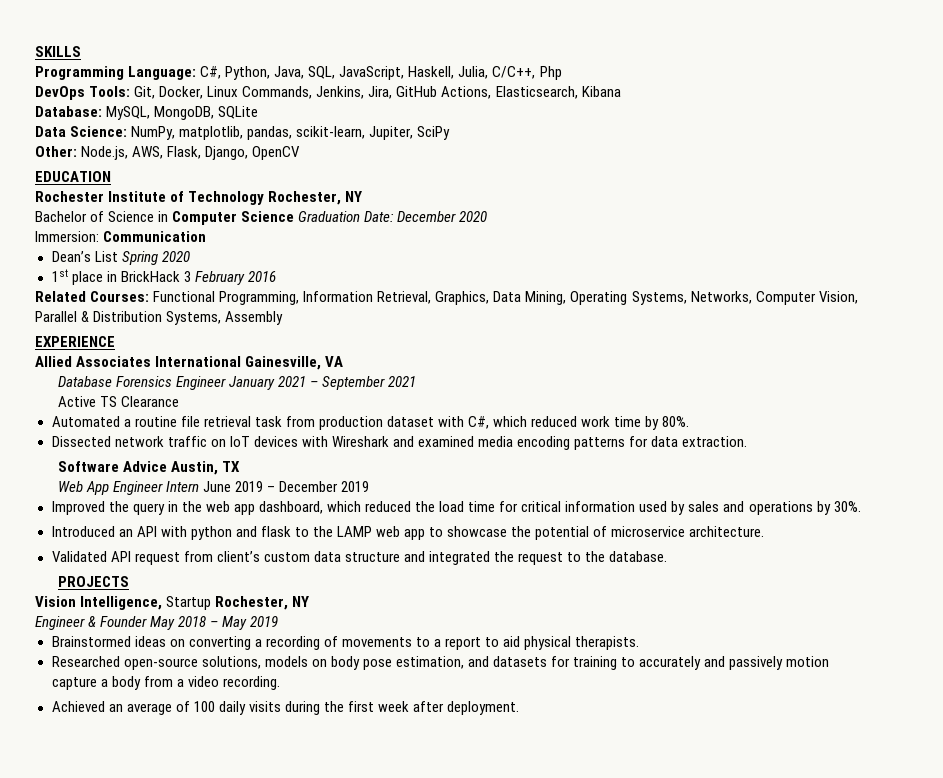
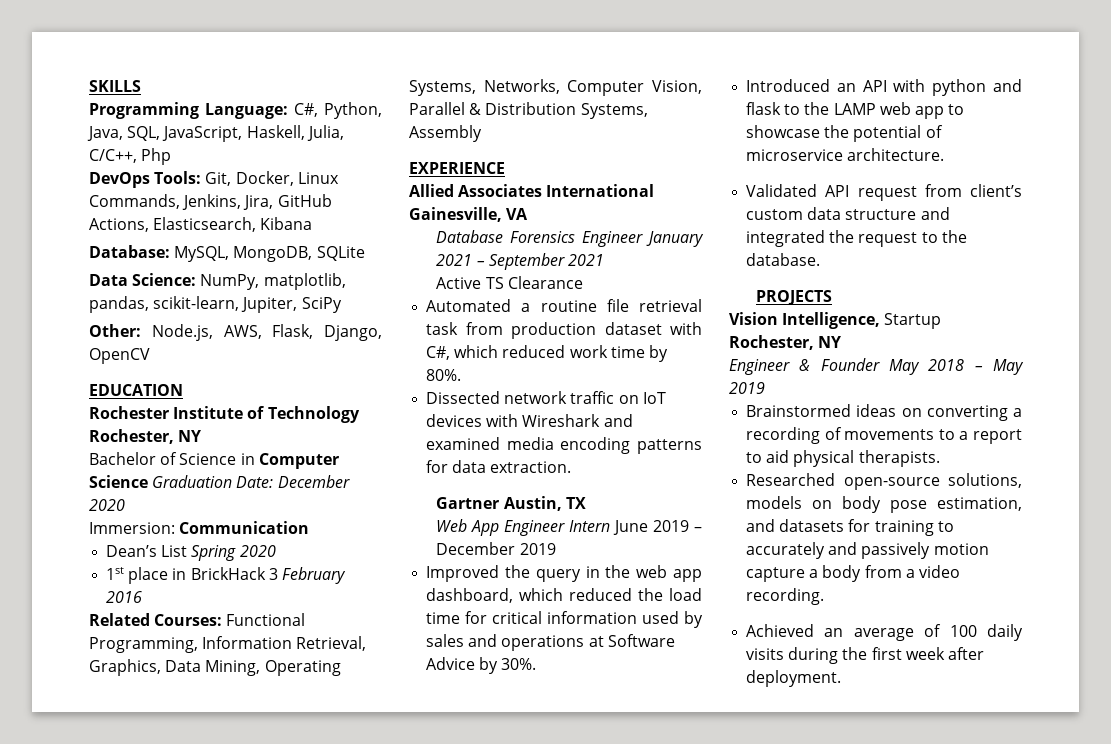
[57,461,167,472] Software Advice -> [436,497,500,509] Gartner
(813, 508) none -> [588,634,675,647] [426,657,476,670] at Software Advice

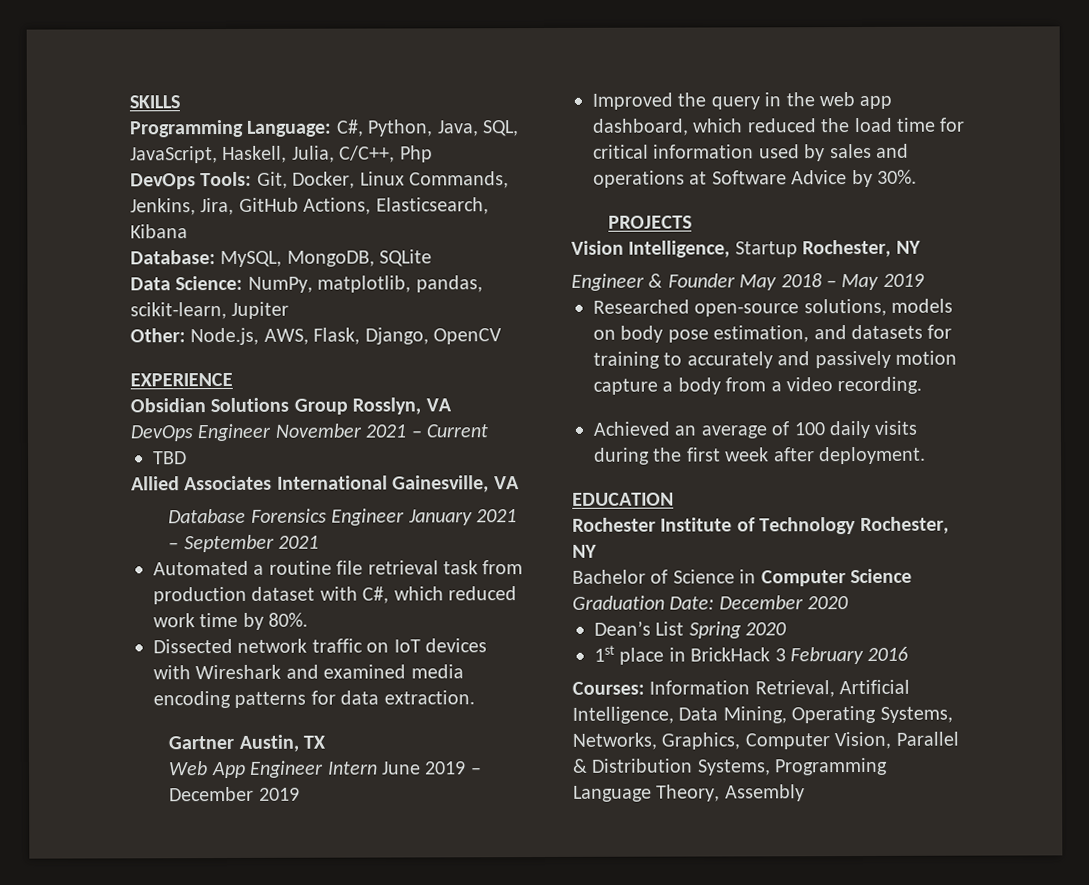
[241,297,342,313] Jupiter, SciPy -> [231,301,290,319] Jupiter
[89,384,183,396] [89,406,360,423] [89,429,202,444] [89,452,339,469] [89,475,350,488] [89,499,125,511] [89,521,310,534] [106,545,276,561] [106,567,346,584] [106,591,143,603] [89,613,306,626] [89,636,367,653] [89,659,341,676] [409,79,702,96] [409,102,648,119] [409,125,482,142] [409,162,505,174] EDUCATION // Rochester Institute of Technology Rochester, NY // Bachelor of Science in Computer Science Graduation Date: December 2020 // Immersion: Communication // Dean’s List Spring 2020 // 1st place in BrickHack 3 February 2016 // Related Courses: Functional Programming, Information Retrieval, Graphics, Data Mining, Operating Systems, Networks, Computer Vision, Parallel & Distribution Systems, Assembly // EXPERIENCE -> [130,372,233,387] [130,397,452,415] [130,423,488,442] [153,451,187,465] EXPERIENCE // Obsidian Solutions Group Rosslyn, VA // DevOps Engineer November 2021 – Current // TBD
[436,276,583,289] // Active TS Clearance -> (320, 542) none
[746,79,1022,96] [746,102,965,119] [746,125,943,142] [746,148,945,161] [746,184,1022,201] [746,207,950,220] [746,230,967,247] [746,253,821,266] // Introduced an API with python and flask to the LAMP web app to showcase the potential of microservice architecture. // Validated API request from client’s custom data structure and integrated the request to the database. -> (917, 176) none
[746,404,1022,421] [746,427,1022,444] [746,450,940,467] // Brainstormed ideas on converting a recording of movements to a report to aid physical therapists. -> (925, 280) none
(842, 678) none -> [572,492,674,506] [572,516,949,535] [572,544,597,558] [572,568,912,587] [572,595,850,610] [594,620,788,639] [594,645,909,665] [572,679,911,698] [572,705,953,724] [572,731,959,750] [572,757,889,776] [573,784,805,802] // EDUCATION // Rochester Institute of Technology Rochester, NY // Bachelor of Science in Computer Science Graduation Date: December 2020 // Dean’s List Spring 2020 // 1st place in BrickHack 3 February 2016 // Courses: Information Retrieval, Artificial Intelligence, Data Mining, Operating Systems, Networks, Graphics, Computer Vision, Parallel & Distribution Systems, Programming Language Theory, Assembly

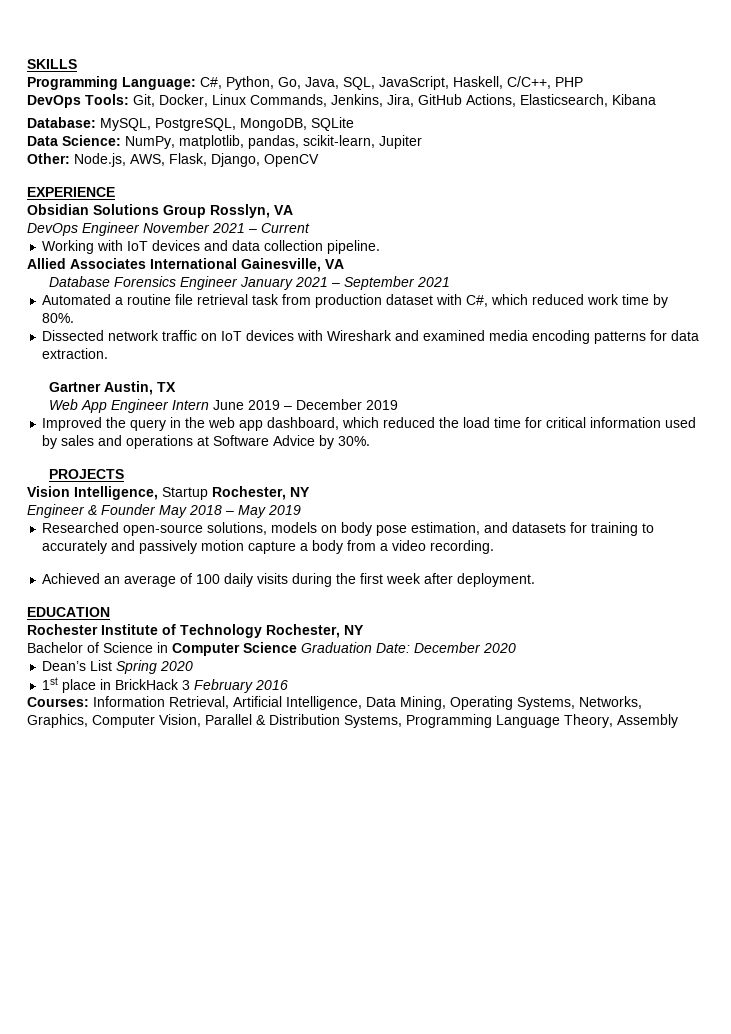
(434, 128) none -> [278,77,301,89] Go,
[291,145,433,163] Julia, C/C++, Php -> [507,76,583,89] C/C++, PHP
(283, 259) none -> [155,118,236,131] PostgreSQL,
[153,451,187,465] TBD -> [42,240,381,254] Working with IoT devices and data collection pipeline.

